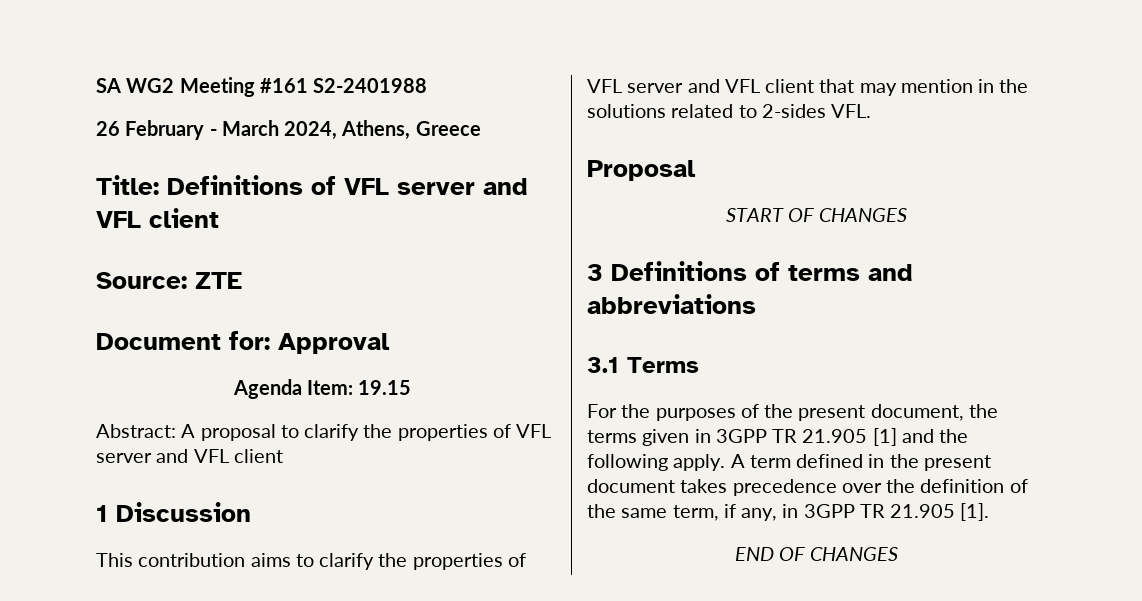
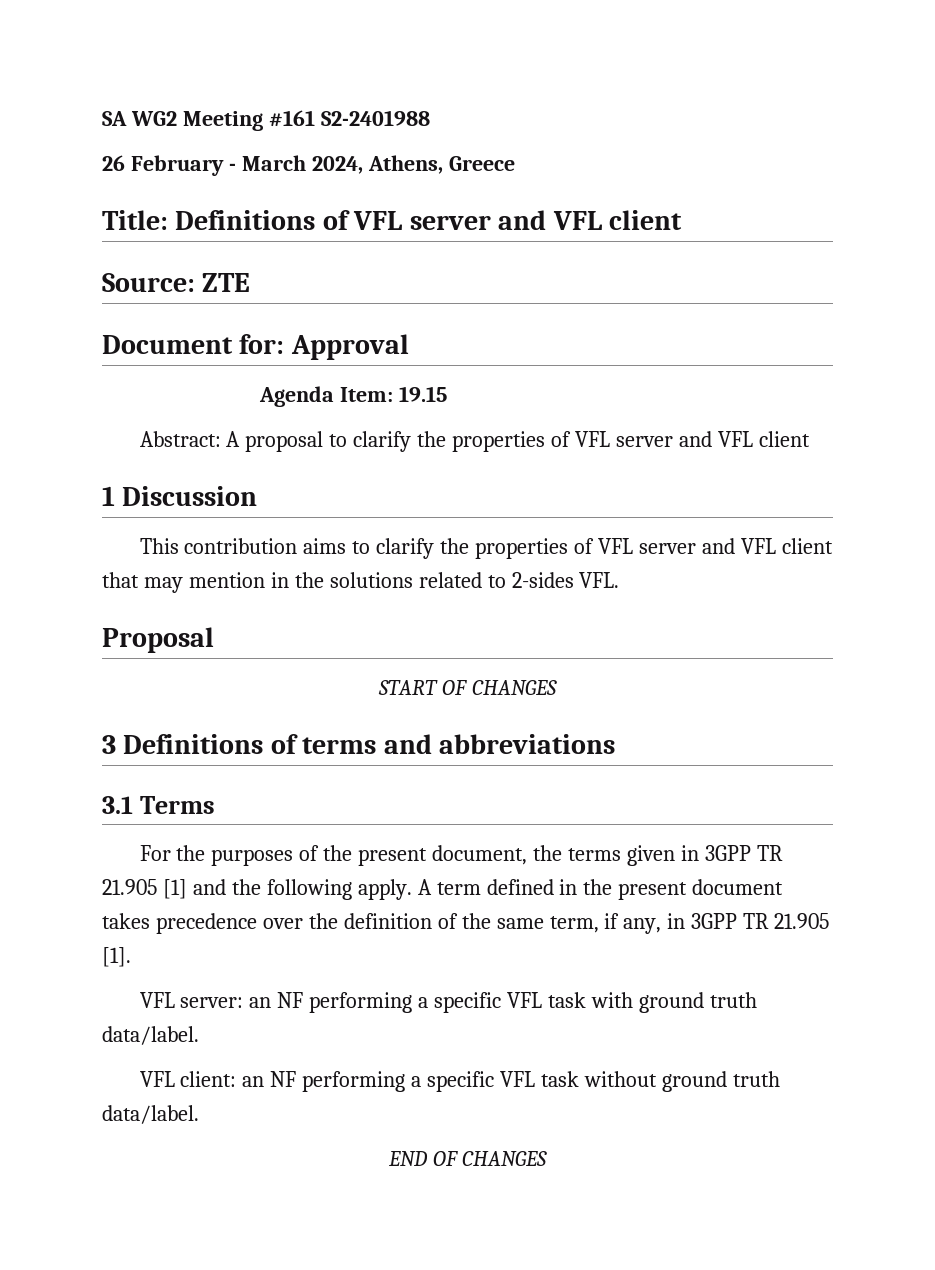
(990, 512) none -> [139,992,757,1013] [102,1026,199,1045] [139,1071,780,1092] [102,1105,199,1124] // VFL server: an NF performing a specific VFL task with ground truth data/label. // VFL client: an NF performing a specific VFL task without ground truth data/label.

